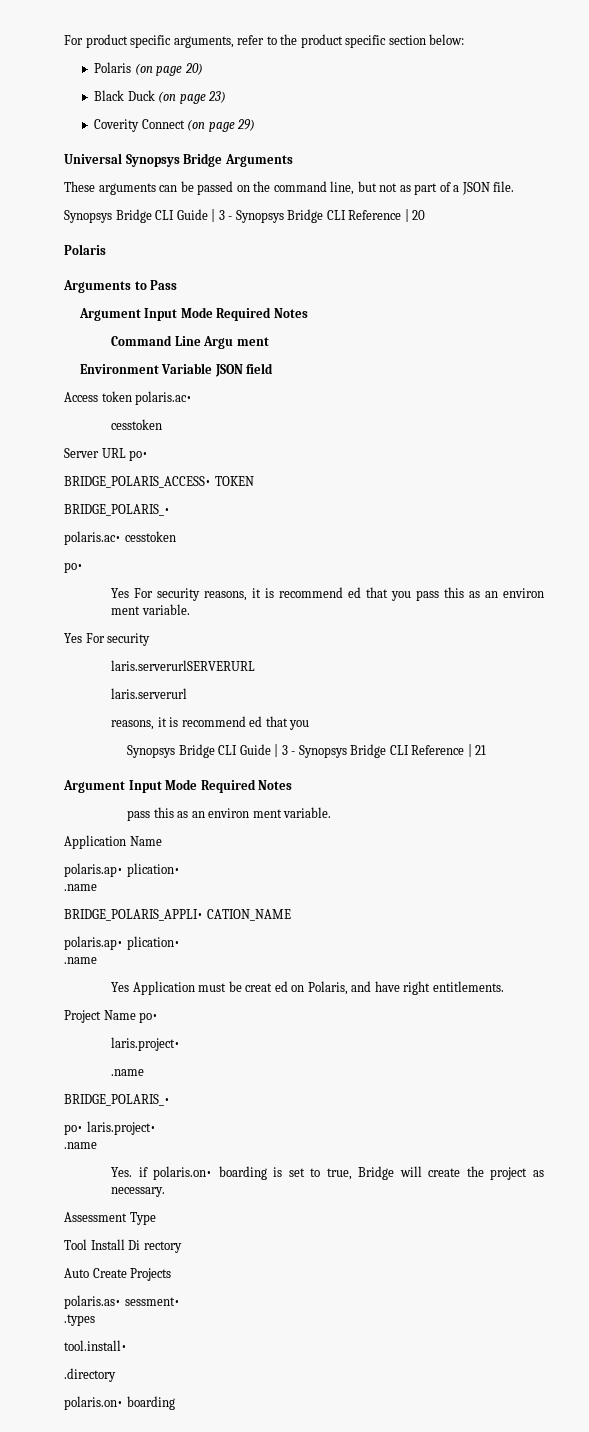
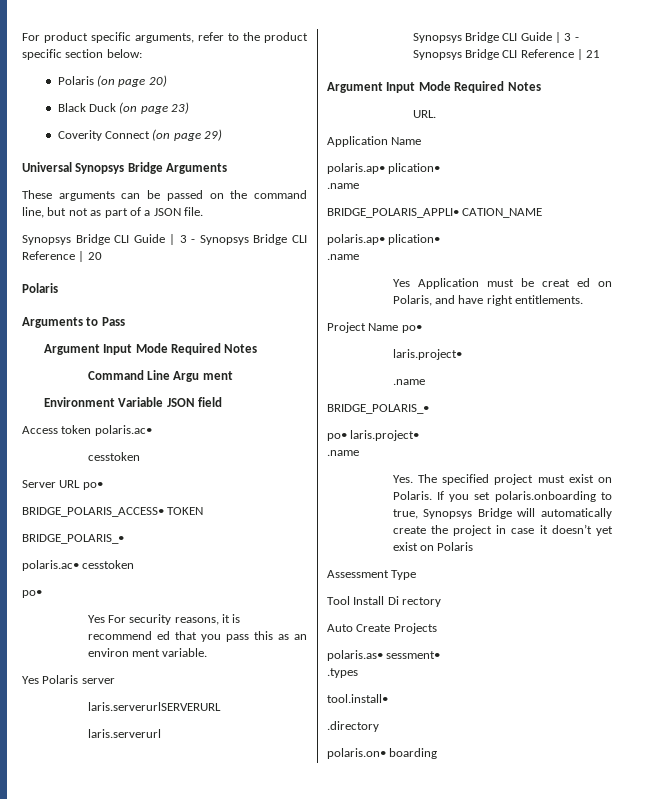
[85,633,151,646] For security -> [42,675,115,684] Polaris server
[111,716,310,730] // reasons, it is recommend ed that you -> (161, 733) none
[127,807,332,821] pass this as an environ ment variable. -> [412,110,436,118] URL.
[138,1166,305,1180] if polaris.on• boarding is set -> [417,474,612,485] [392,491,596,502] The specified project must exist on Polaris. If you set polaris.onboarding
(352, 1174) none -> [423,509,473,519] Synopsys
(422, 1171) none -> [541,508,612,519] automatically
[533,1170,545,1177] [111,1187,166,1197] as necessary. -> [496,524,613,536] [392,542,474,551] in case it doesn’t yet exist on Polaris

